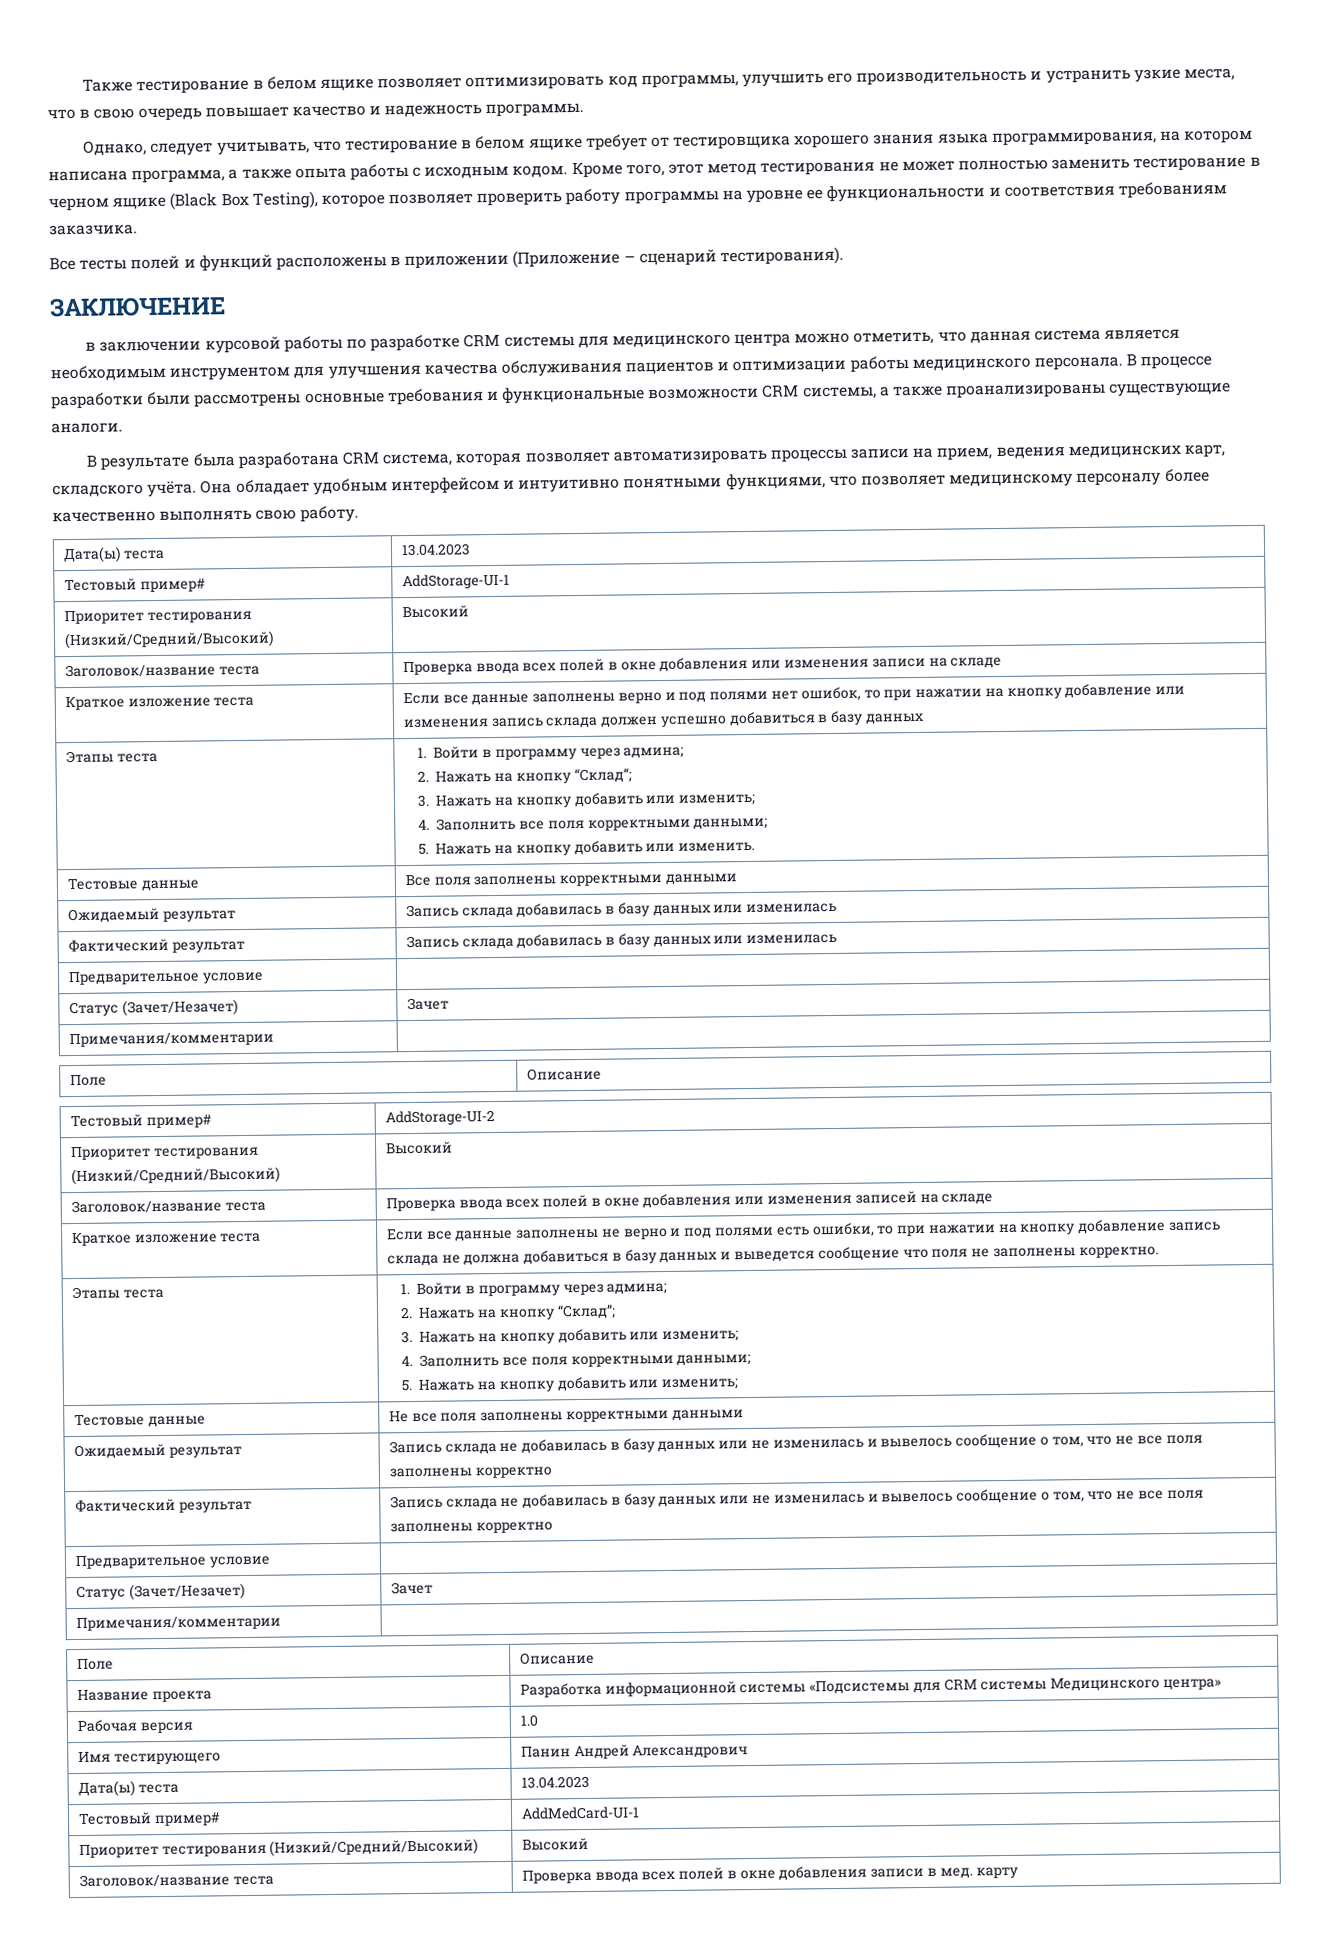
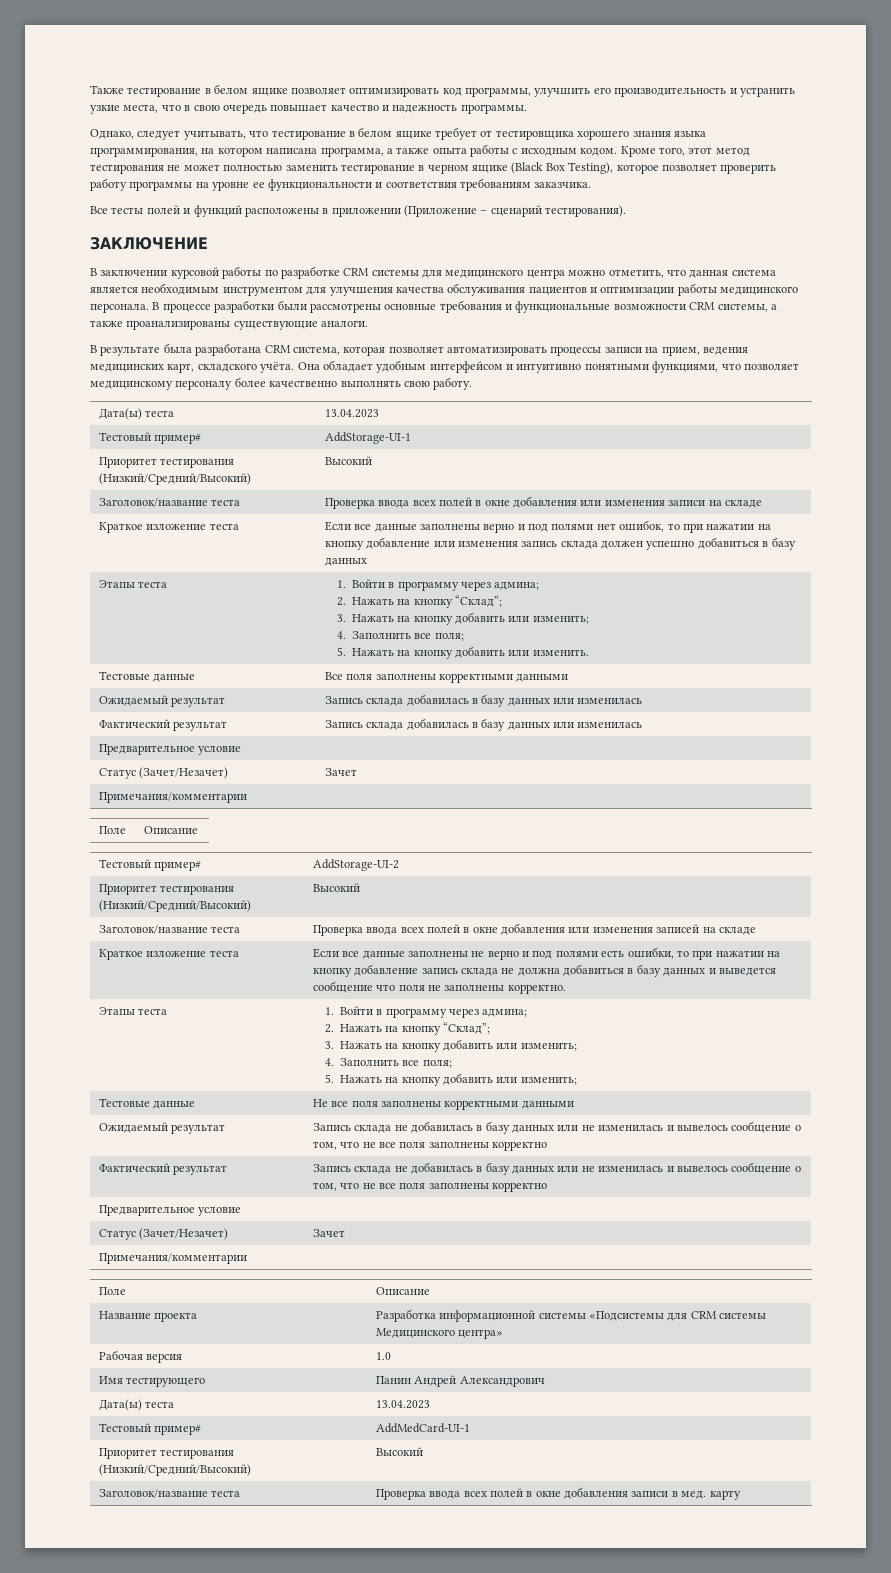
[85,341,97,351] в -> [90,268,97,276] В
[547,817,769,831] поля корректными данными; -> [434,633,464,641] поля;
[530,1353,752,1368] поля корректными данными; -> [422,1060,452,1068] поля;

